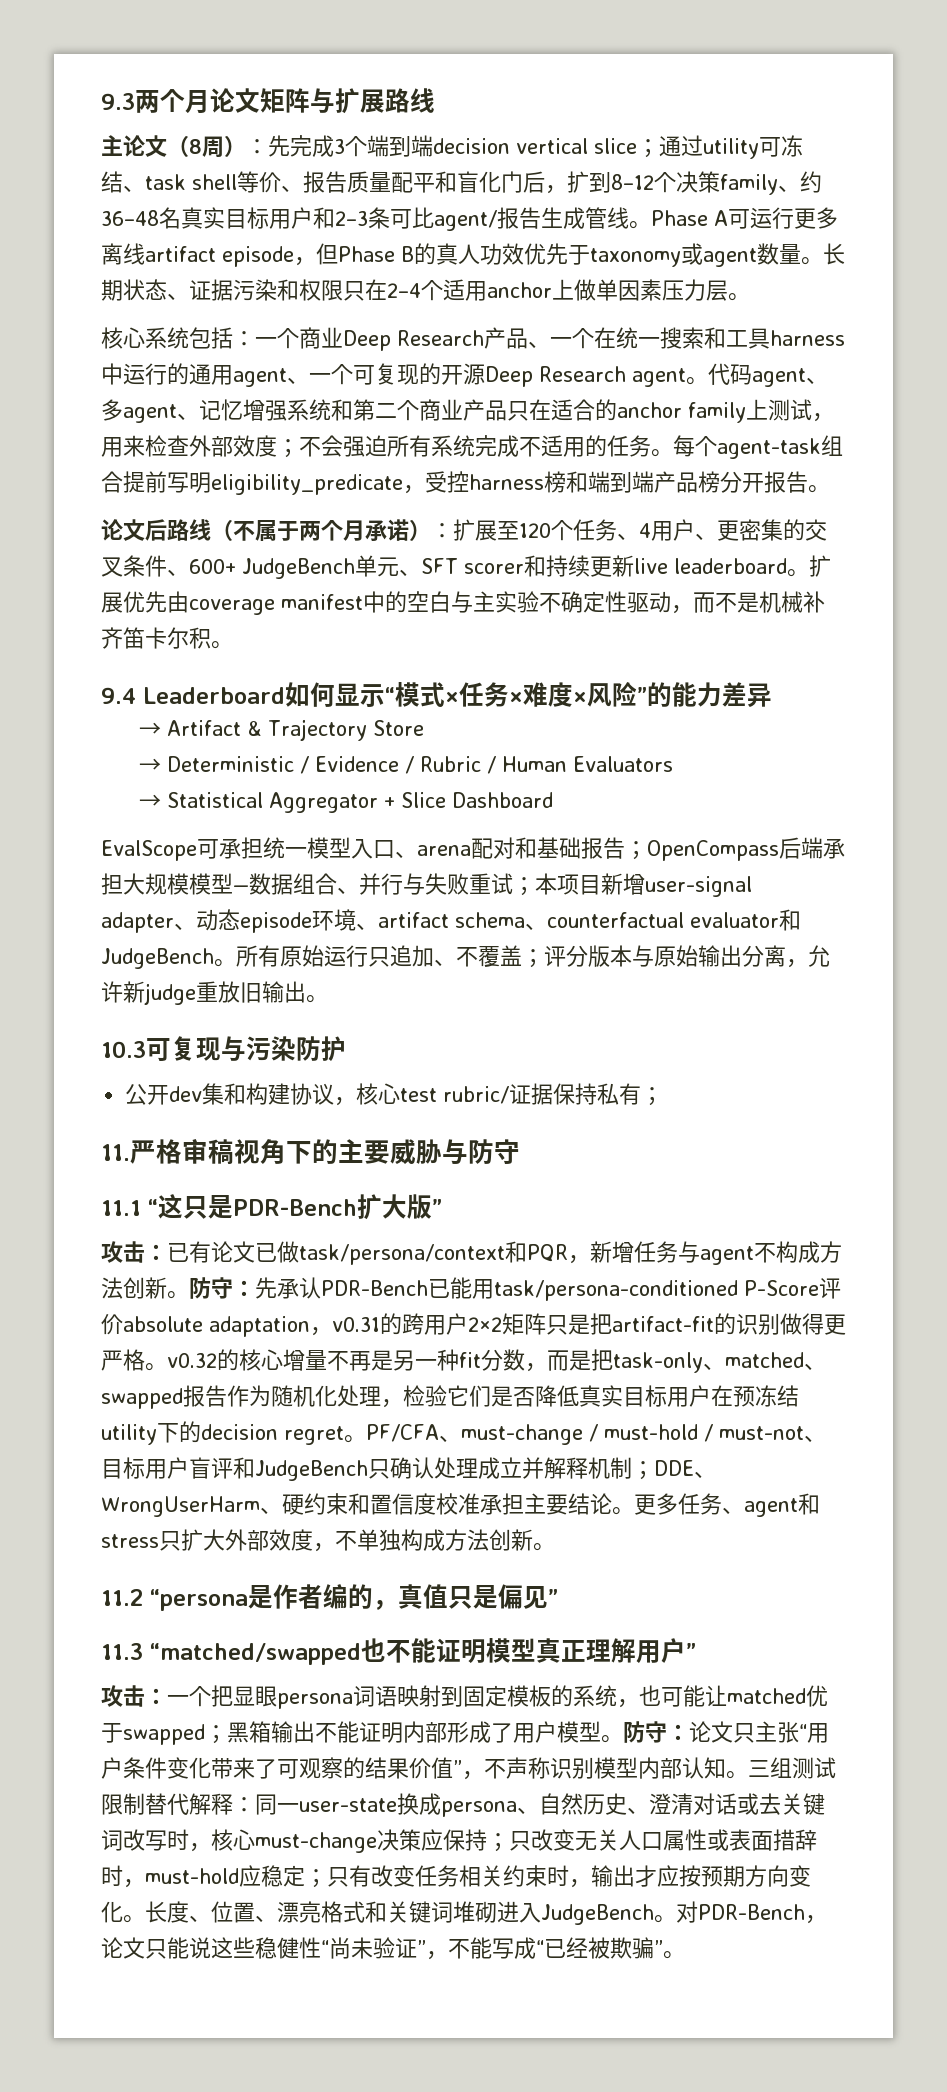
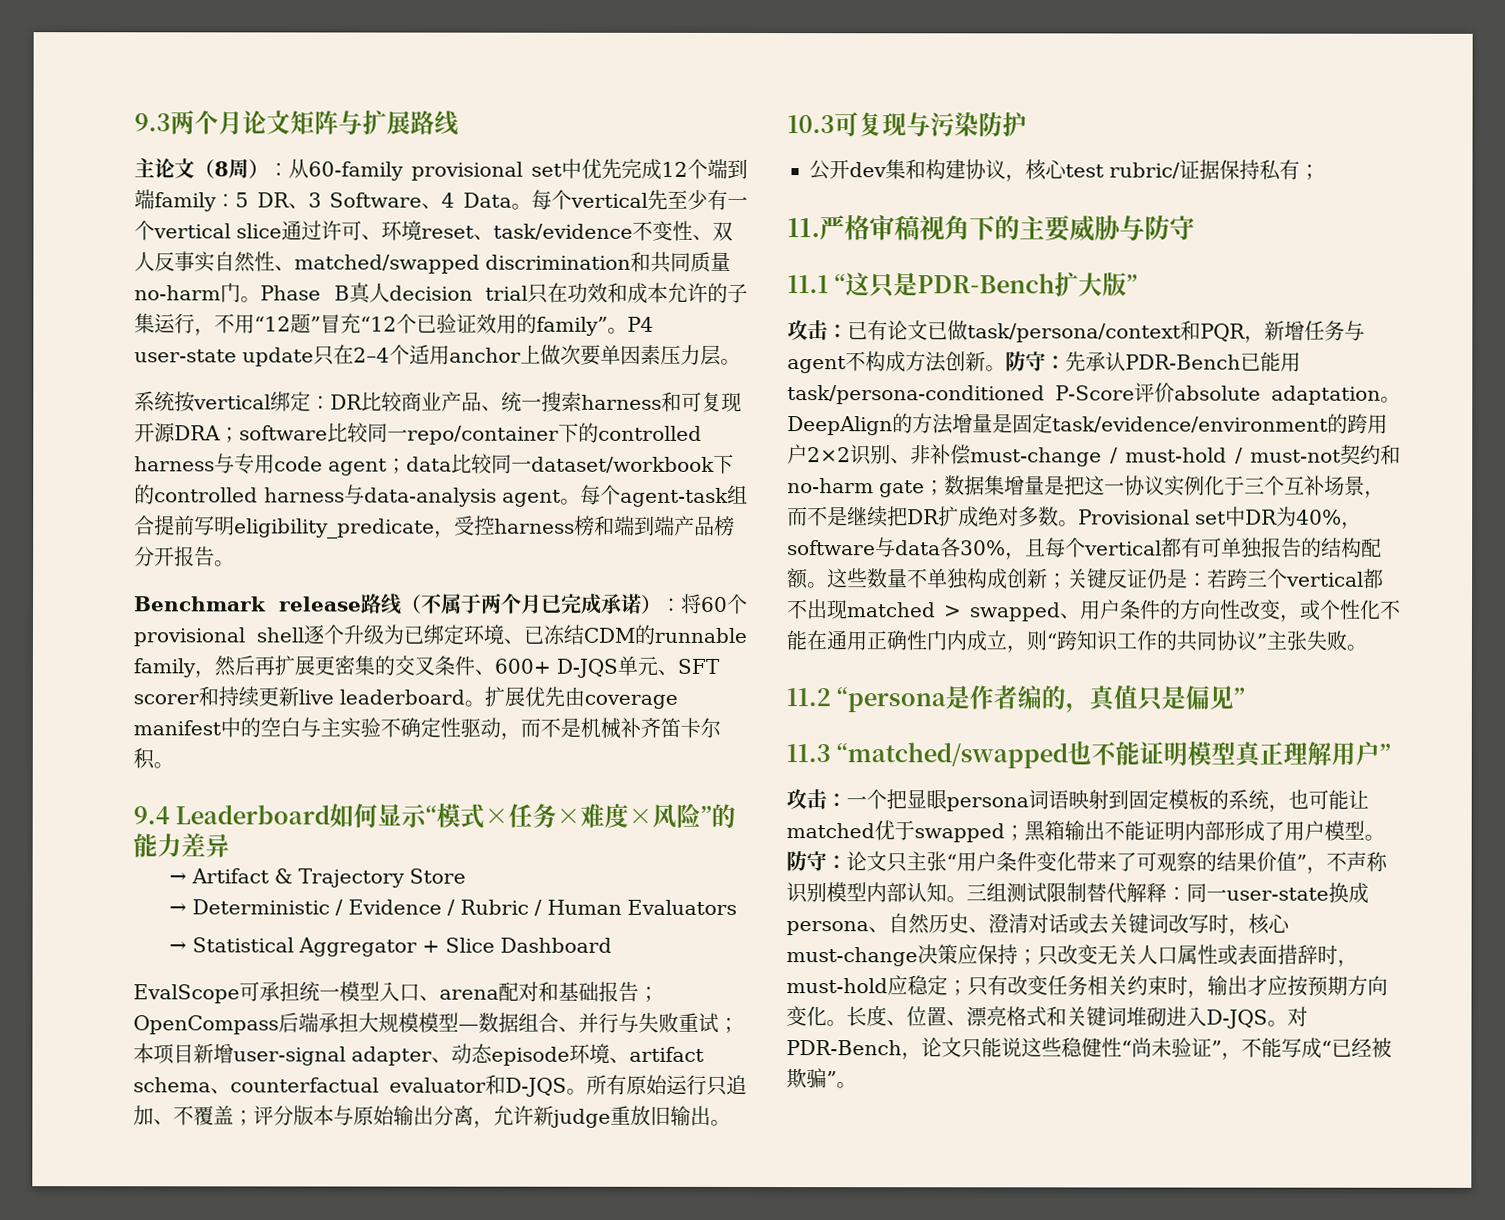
[268,135,803,159] [101,171,822,195] [101,207,838,231] [101,243,845,267] [101,279,343,301] 先完成3个端到端decision vertical slice；通过utility可冻结、task shell等价、报告质量配平和盲化门后，扩到8–12个决策family、约36–48名真实目标用户和2–3条可比agent/报告生成管线。Phase A可运行更多离线artifact episode，但Phase B的真人功效优先于taxonomy或agent数量。长期状态、证据污染和权限 -> [288,158,748,181] [134,189,748,212] [134,220,733,241] [134,251,731,274] [134,282,748,304] [134,313,654,337] [134,347,314,367] 从60-family provisional set中优先完成12个端到端family：5 DR、3 Software、4 Data。每个vertical先至少有一个vertical slice通过许可、环境reset、task/evidence不变性、双人反事实自然性、matched/swapped discrimination和共同质量no-harm门。Phase B真人decision trial只在功效和成本允许的子集运行，不用“12题”冒充“12个已验证效用的family”。P4 user-state update
(596, 290) none -> [560,344,601,366] 次要
[101,327,845,351] [101,363,828,387] [101,399,834,423] [101,435,651,458] 核心系统包括：一个商业Deep Research产品、一个在统一搜索和工具harness中运行的通用agent、一个可复现的开源Deep Research agent。代码agent、多agent、记忆增强系统和第二个商业产品只在适合的anchor family上测试，用来检查外部效度；不会强迫所有系统完成不适用的任务 -> [134,391,742,413] [134,422,702,445] [134,453,734,476] [134,484,561,507] 系统按vertical绑定：DR比较商业产品、统一搜索harness和可复现开源DRA；software比较同一repo/container下的controlled harness与专用code agent；data比较同一dataset/workbook下的controlled harness与data-analysis agent
[101,519,167,541] 论文后 -> [133,596,362,612] Benchmark release
(365, 530) none -> [540,593,602,614] 已完成
[453,519,717,541] 扩展至120个任务、4用户、 -> [680,593,748,614] [133,624,747,647] [133,655,315,679] 将60个provisional shell逐个升级为已绑定环境、已冻结CDM的runnable family，然后再扩展
[242,558,355,579] JudgeBench -> [556,658,618,678] D-JQS
[101,948,214,969] JudgeBench -> [505,1077,567,1097] D-JQS
[310,1313,846,1336] [101,1349,826,1373] [101,1385,799,1409] [101,1421,461,1445] ，v0.31的跨用户2×2矩阵只是把artifact-fit的识别做得更严格。v0.32的核心增量不再是另一种fit分数，而是把task-only、matched、swapped报告作为随机化处理，检验它们是否降低真实目标用户在预冻结utility下的decision regret。PF/CFA、 -> [1380,396,1401,403] [787,413,1388,436] [787,444,971,466] 。DeepAlign的方法增量是固定task/evidence/environment的跨用户2×2识别、非补偿
[803,1435,826,1442] [101,1457,716,1481] [101,1493,820,1517] [101,1529,533,1552] 、目标用户盲评和JudgeBench只确认处理成立并解释机制；DDE、WrongUserHarm、硬约束和置信度校准承担主要结论。更多任务、agent和stress只扩大外部效度，不单独构成方法创新 -> [1340,444,1401,465] [787,475,1385,499] [787,506,1362,530] [787,537,1382,561] [787,568,1384,590] [786,599,1401,623] [786,630,1347,654] 契约和no-harm gate；数据集增量是把这一协议实例化于三个互补场景，而不是继续把DR扩成绝对多数。Provisional set中DR为40%，software与data各30%，且每个vertical都有可单独报告的结构配额。这些数量不单独构成创新；关键反证仍是：若跨三个vertical都不出现matched > swapped、用户条件的方向性改变，或个性化不能在通用正确性门内成立，则“跨知识工作的共同协议”主张失败
[541,1904,654,1925] JudgeBench -> [1206,1009,1268,1029] D-JQS

